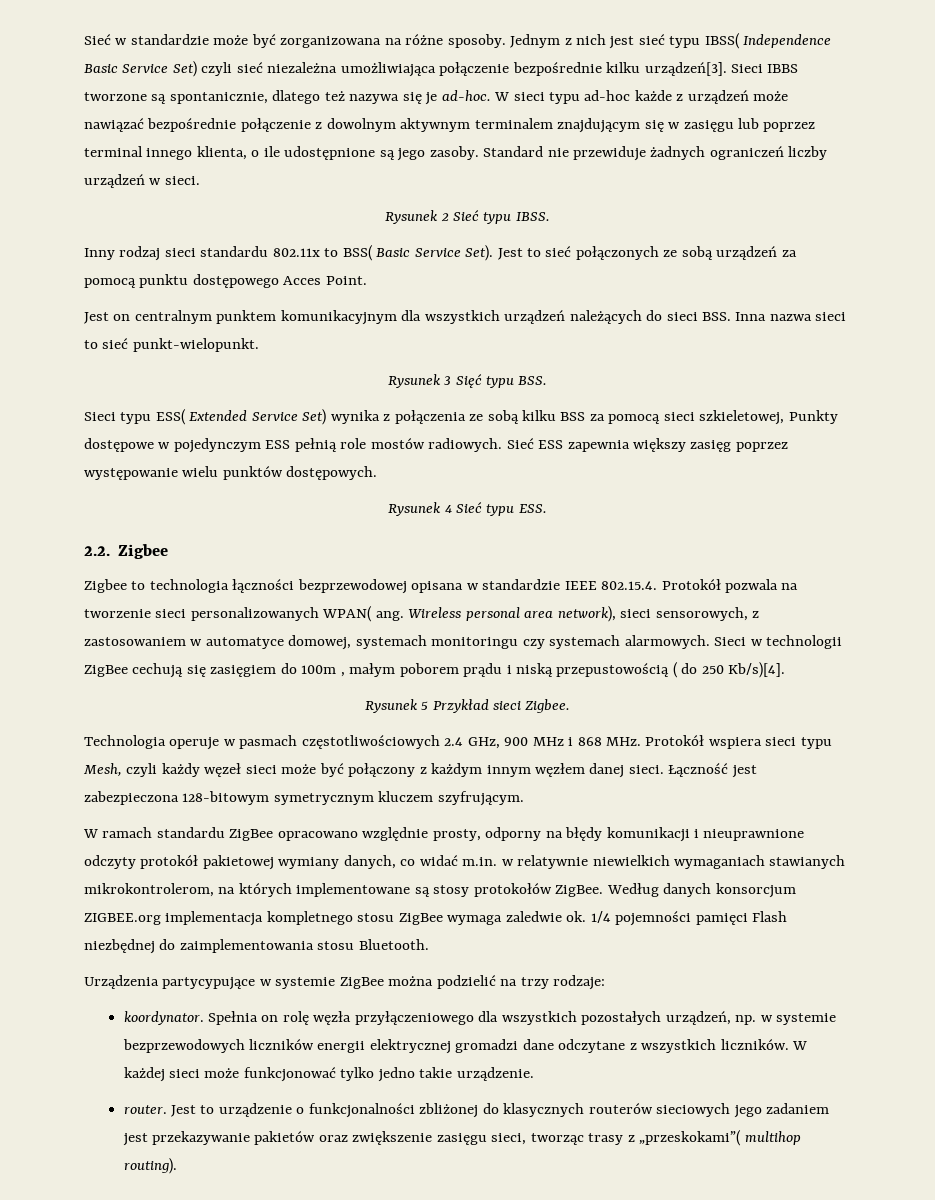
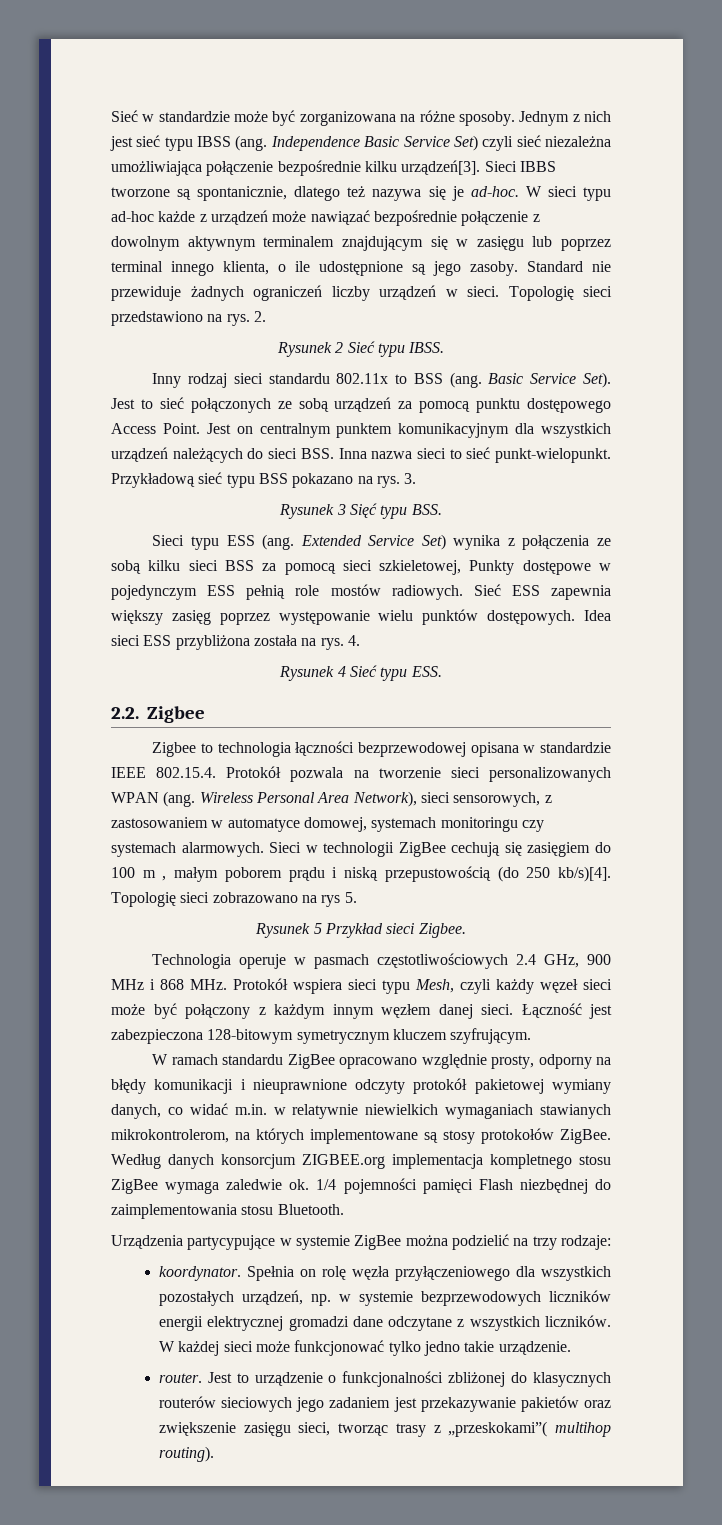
[704,33,740,49] IBSS( -> [197,135,268,151] IBSS (ang.
(200, 180) none -> [508,286,612,301] [111,311,266,326] Topologię sieci przedstawiono na rys. 2.
[342,245,373,261] BSS( -> [413,372,482,388] BSS (ang.
[283,276,322,285] Acces -> [111,423,156,434] Access
(367, 280) // -> (200, 428) none
(259, 345) none -> [111,472,417,488] Przykładową sieć typu BSS pokazano na rys. 3.
[155,409,186,425] ESS( -> [226,534,295,550] ESS (ang.
(557, 415) none -> [188,560,218,571] sieci
(378, 473) none -> [583,610,611,621] [111,635,360,650] Idea sieci ESS przybliżona została na rys. 4.
[322,606,616,622] WPAN( ang. Wireless personal area network), -> [111,791,417,807] WPAN (ang. Wireless Personal Area Network),
[301,665,337,674] 100m -> [111,867,156,878] 100 m
[672,662,786,678] ( do 250 Kb/s)[4]. -> [497,866,612,882] [111,892,357,907] (do 250 kb/s)[4]. Topologię sieci zobrazowano na rys 5.

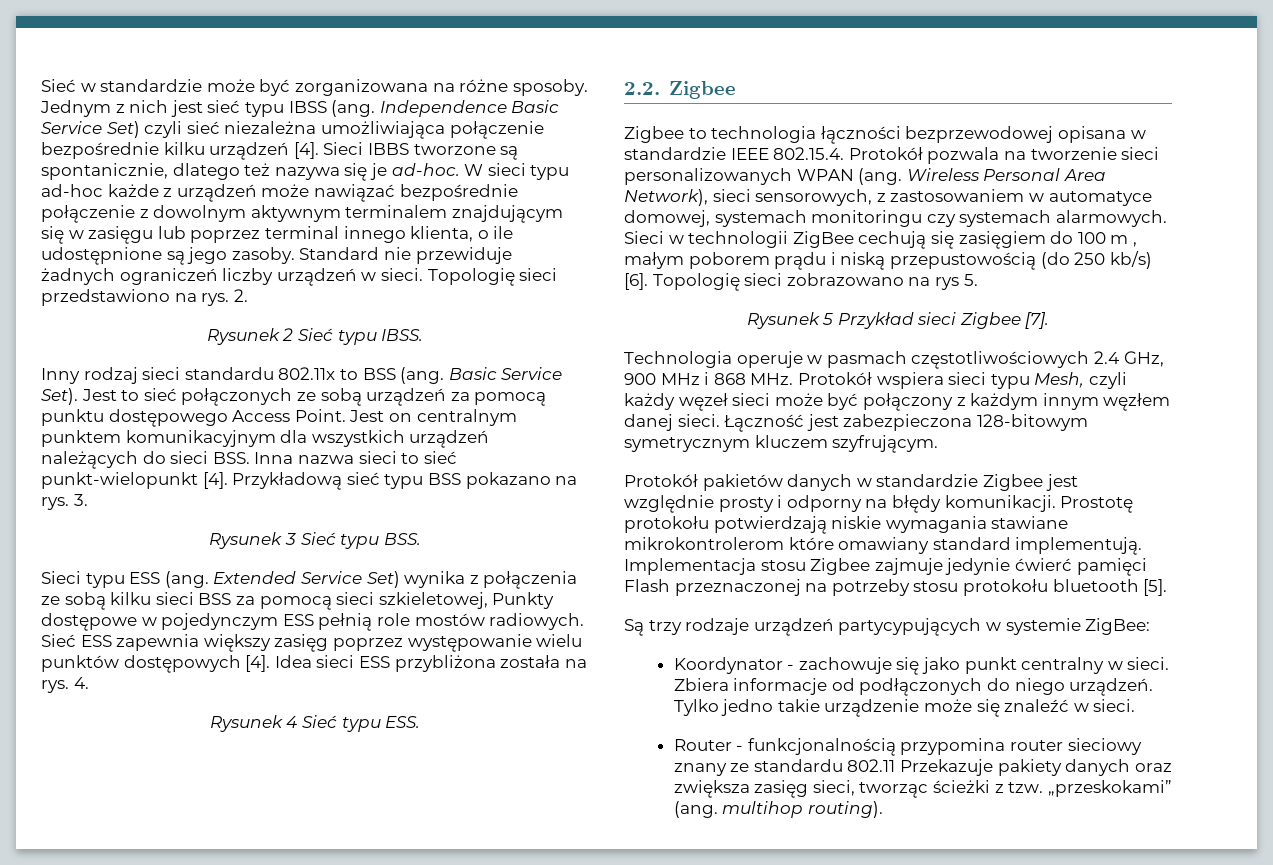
[401,160,481,175] urządzeń[3]. -> [209,142,319,160] urządzeń [4].
[494,448,611,463] punkt-wielopunkt. -> [41,472,228,489] punkt-wielopunkt [4].
[350,503,377,518] Sięć -> [300,532,336,545] Sieć
[487,610,576,625] dostępowych. -> [123,655,271,673] dostępowych [4].
[558,866,612,882] kb/s)[4]. -> [1109,251,1152,269] [624,273,648,290] kb/s) [6].
[418,923,466,938] Zigbee. -> [959,312,1050,329] Zigbee [7].
[152,1054,611,1069] [111,1078,611,1094] [111,1103,611,1119] [111,1128,611,1144] [111,1154,611,1169] [111,1178,611,1194] [111,1204,344,1219] [111,1234,611,1250] [158,1266,611,1281] [158,1290,611,1306] [158,1315,611,1331] [158,1340,571,1356] [158,1371,611,1387] [158,1396,611,1412] [158,1421,548,1437] W ramach standardu ZigBee opracowano względnie prosty, odporny na błędy komunikacji i nieuprawnione odczyty protokół pakietowej wymiany danych, co widać m.in. w relatywnie niewielkich wymaganiach stawianych mikrokontrolerom, na których implementowane są stosy protokołów ZigBee. Według danych konsorcjum ZIGBEE.org implementacja kompletnego stosu ZigBee wymaga zaledwie ok. 1/4 pojemności pamięci Flash niezbędnej do zaimplementowania stosu Bluetooth. // Urządzenia partycypujące w systemie ZigBee można podzielić na trzy rodzaje: // koordynator. Spełnia on rolę węzła przyłączeniowego dla wszystkich pozostałych urządzeń, np. w systemie bezprzewodowych liczników energii elektrycznej gromadzi dane odczytane z wszystkich liczników. W każdej sieci może funkcjonować tylko jedno takie urządzenie. // router. Jest to urządzenie o funkcjonalności zbliżonej do klasycznych routerów sieciowych jego zadaniem jest przekazywanie pakietów oraz zwiększenie zasięgu sieci, tworząc trasy z „przeskokami”( -> [624,474,1078,491] [624,495,1134,513] [624,516,1069,534] [624,537,1143,555] [624,558,1147,576] [624,579,1168,596] [624,618,1151,636] [673,657,1170,675] [673,678,1154,696] [673,699,1136,717] [673,738,1142,756] [673,759,1172,776] [673,780,1172,798] [673,801,718,818] Protokół pakietów danych w standardzie Zigbee jest względnie prosty i odporny na błędy komunikacji. Prostotę protokołu potwierdzają niskie wymagania stawiane mikrokontrolerom które omawiany standard implementują. Implementacja stosu Zigbee zajmuje jedynie ćwierć pamięci Flash przeznaczonej na potrzeby stosu protokołu bluetooth [5]. // Są trzy rodzaje urządzeń partycypujących w systemie ZigBee: // Koordynator - zachowuje się jako punkt centralny w sieci. Zbiera informacje od podłączonych do niego urządzeń. Tylko jedno takie urządzenie może się znaleźć w sieci. // Router - funkcjonalnością przypomina router sieciowy znany ze standardu 802.11 Przekazuje pakiety danych oraz zwiększa zasięg sieci, tworząc ścieżki z tzw. „przeskokami” (ang.

